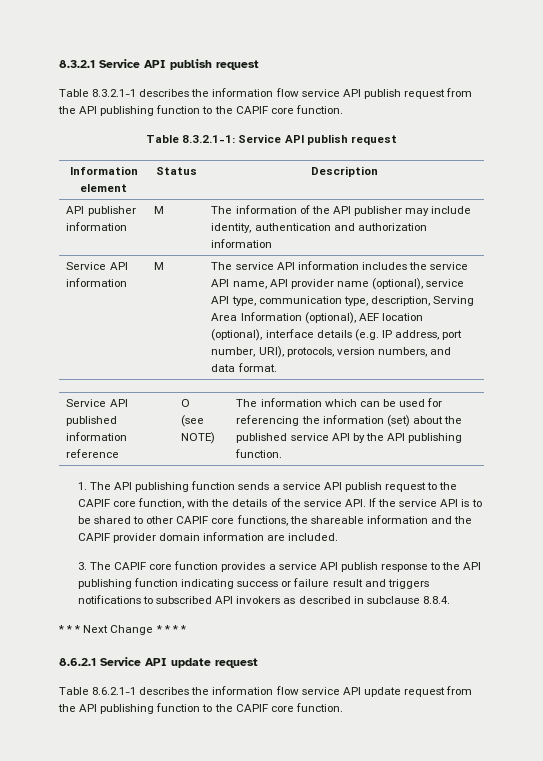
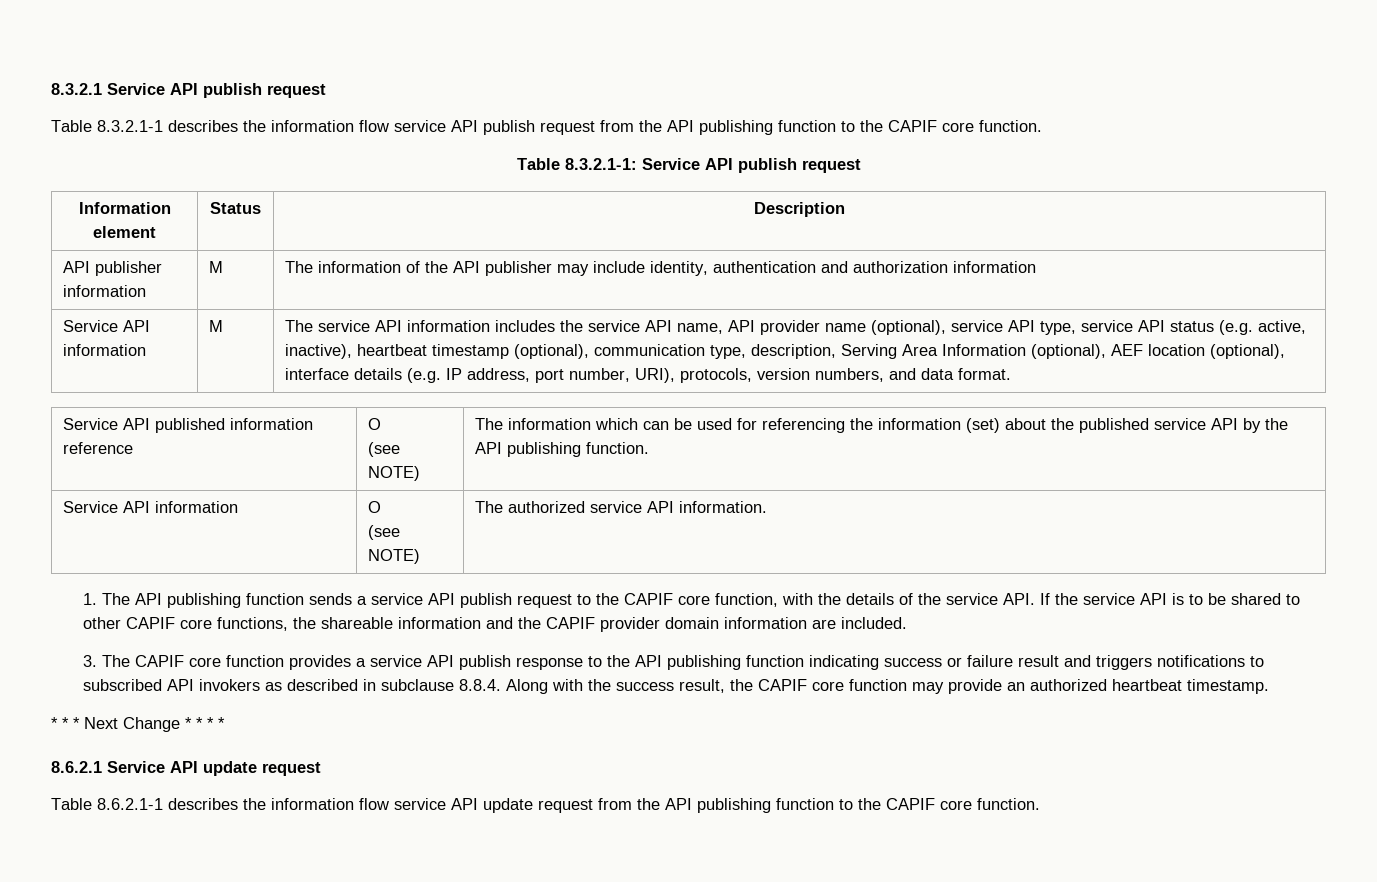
(256, 301) none -> [1081,320,1307,335] [285,344,590,359] service API status (e.g. active, inactive), heartbeat timestamp (optional),
(283, 453) none -> [63,501,239,513] [368,501,382,513] [368,525,401,540] [368,549,421,564] [475,501,768,513] // Service API information | O // (see NOTE) | The authorized service API information.
(450, 600) none -> [505,679,1269,694] Along with the success result, the CAPIF core function may provide an authorized heartbeat timestamp.

